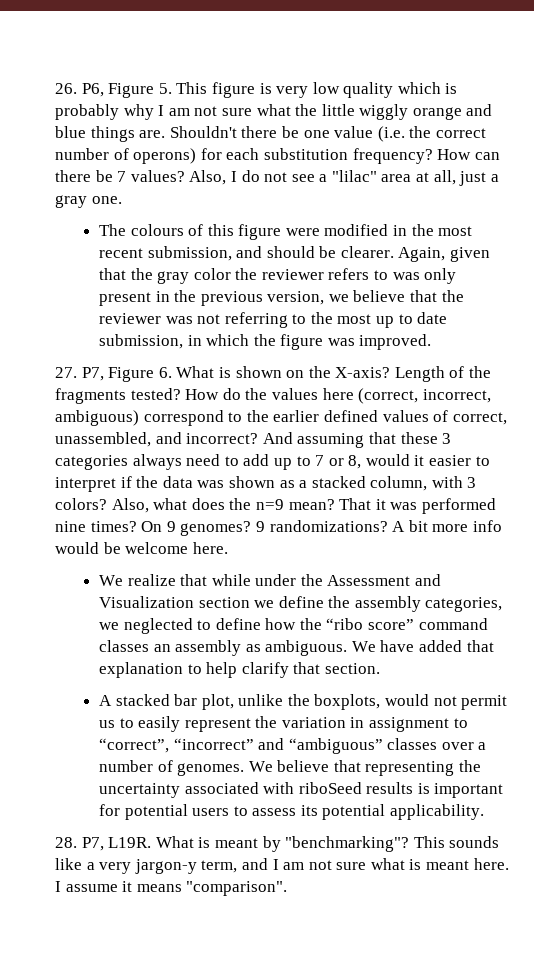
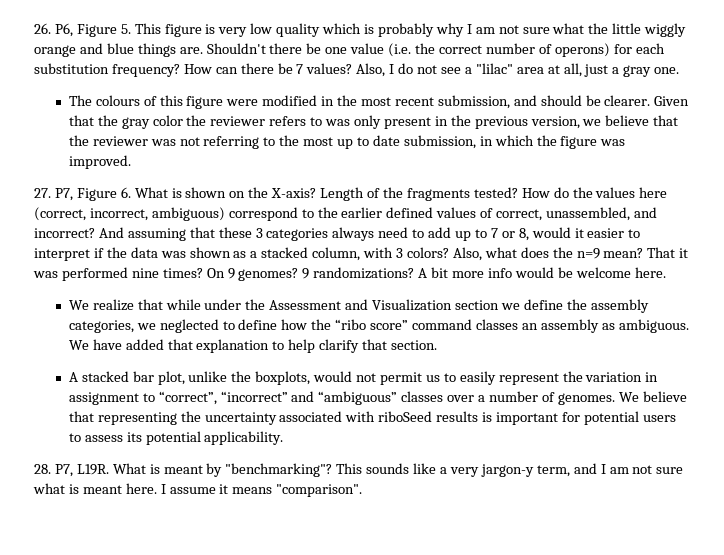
[398,247,491,262] Again, given -> [654,96,690,106] Given

